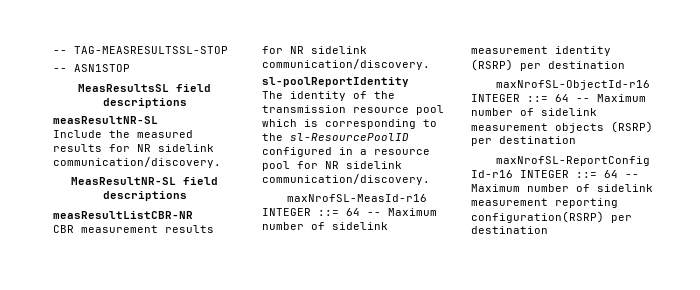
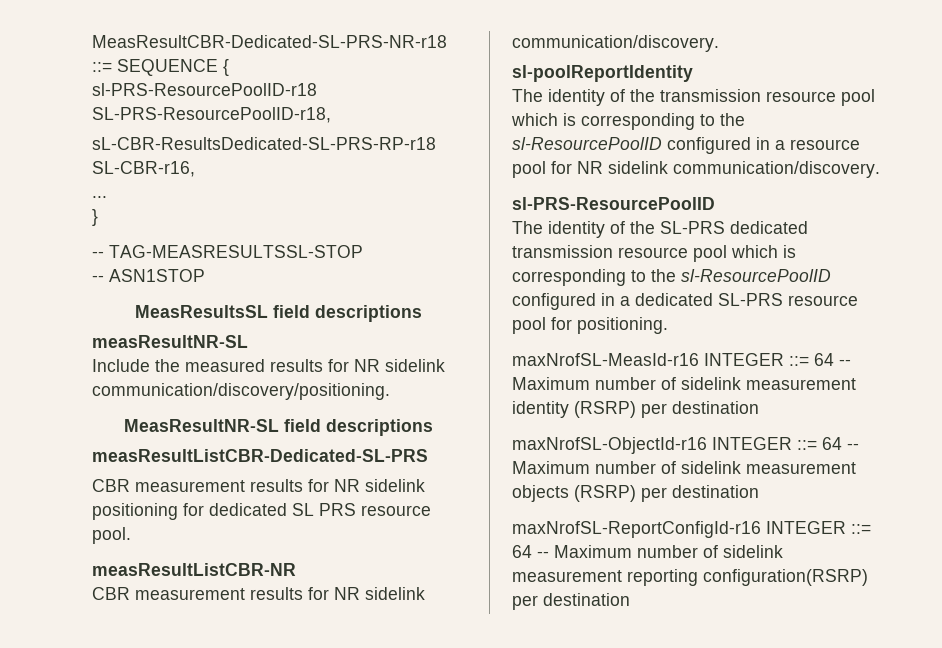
(53, 52) none -> [92,35,447,48] [92,59,229,76] [92,83,317,96] [92,107,331,123] [92,137,436,150] [92,161,195,177] [92,196,107,198] [92,209,98,226] MeasResultCBR-Dedicated-SL-PRS-NR-r18 ::= SEQUENCE { // sl-PRS-ResourcePoolID-r18 SL-PRS-ResourcePoolID-r18, // sL-CBR-ResultsDedicated-SL-PRS-RP-r18 SL-CBR-r16, // ... // } //
[53,157,221,168] communication/discovery. -> [92,383,390,400] communication/discovery/positioning.
(187, 196) none -> [92,449,428,462] [92,479,425,492] [92,503,431,520] [92,527,131,544] // measResultListCBR-Dedicated-SL-PRS // CBR measurement results for NR sidelink positioning for dedicated SL PRS resource pool.
(430, 179) none -> [512,197,715,210] [512,221,808,238] [512,245,796,262] [512,269,831,286] [512,293,858,310] [512,317,668,334] // sl-PRS-ResourcePoolID // The identity of the SL-PRS dedicated transmission resource pool which is corresponding to the sl-ResourcePoolID configured in a dedicated SL-PRS resource pool for positioning.

